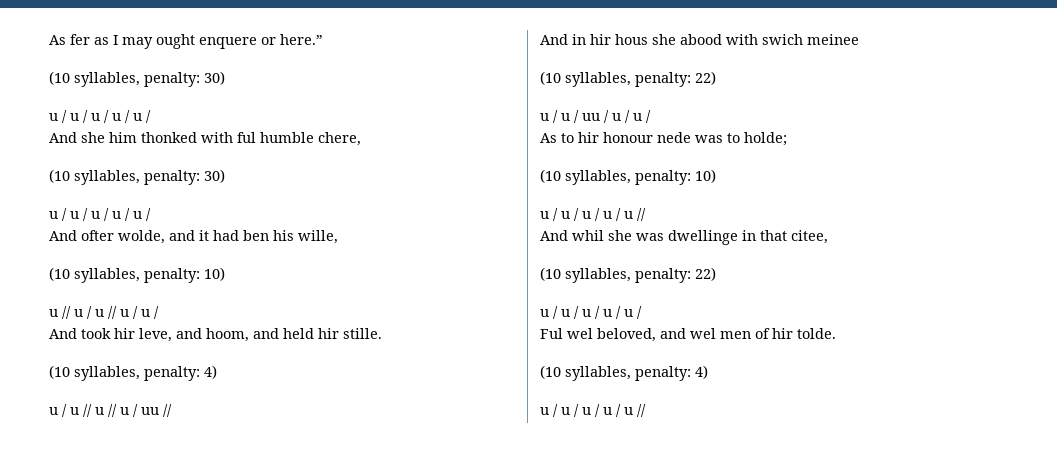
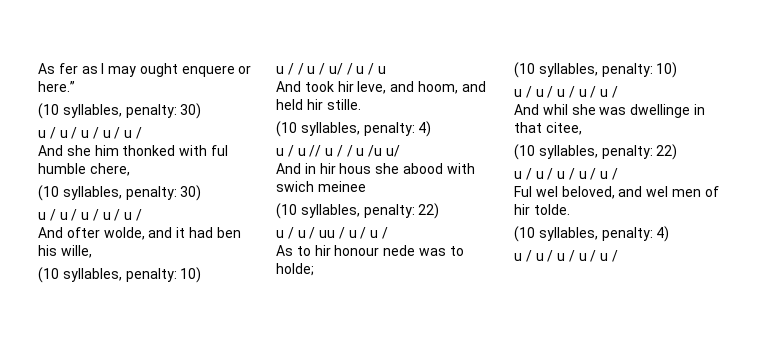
[62,306,159,319] // u / u // u / u / -> [287,63,387,75] / / u / u/ / u / u
[108,404,172,417] // u / uu // -> [336,145,401,157] / / u /u u/
[637,208,646,221] // -> [612,86,619,98] /
[637,404,646,417] // -> [612,250,619,262] /

